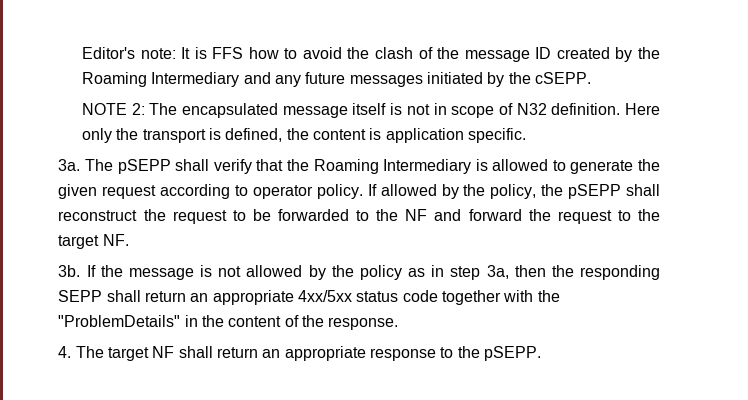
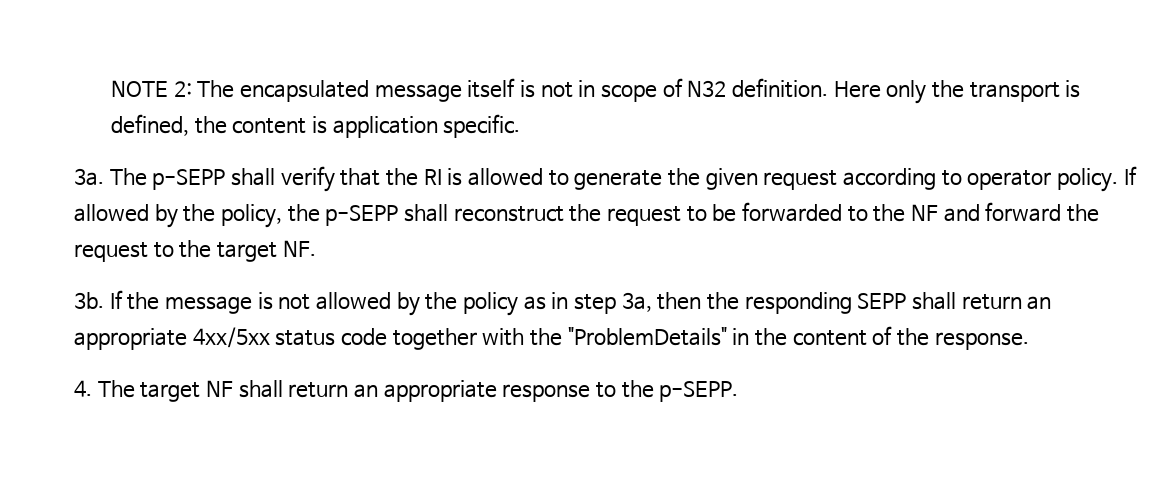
[81,47,660,62] [81,72,591,87] Editor's note: It is FFS how to avoid the clash of the message ID created by the Roaming Intermediary and any future messages initiated by the cSEPP. // -> (111, 88) none
[117,159,171,174] pSEPP -> [152,169,226,190] p-SEPP
[313,159,472,174] Roaming Intermediary -> [423,169,442,185] RI
[568,184,622,199] pSEPP -> [325,205,399,226] p-SEPP
[483,346,541,361] pSEPP. -> [659,381,739,402] p-SEPP.

